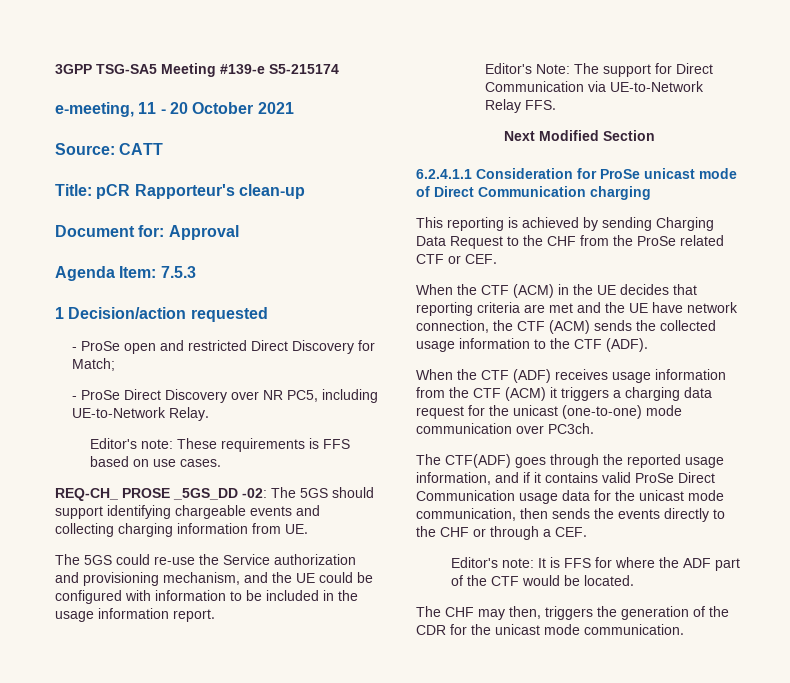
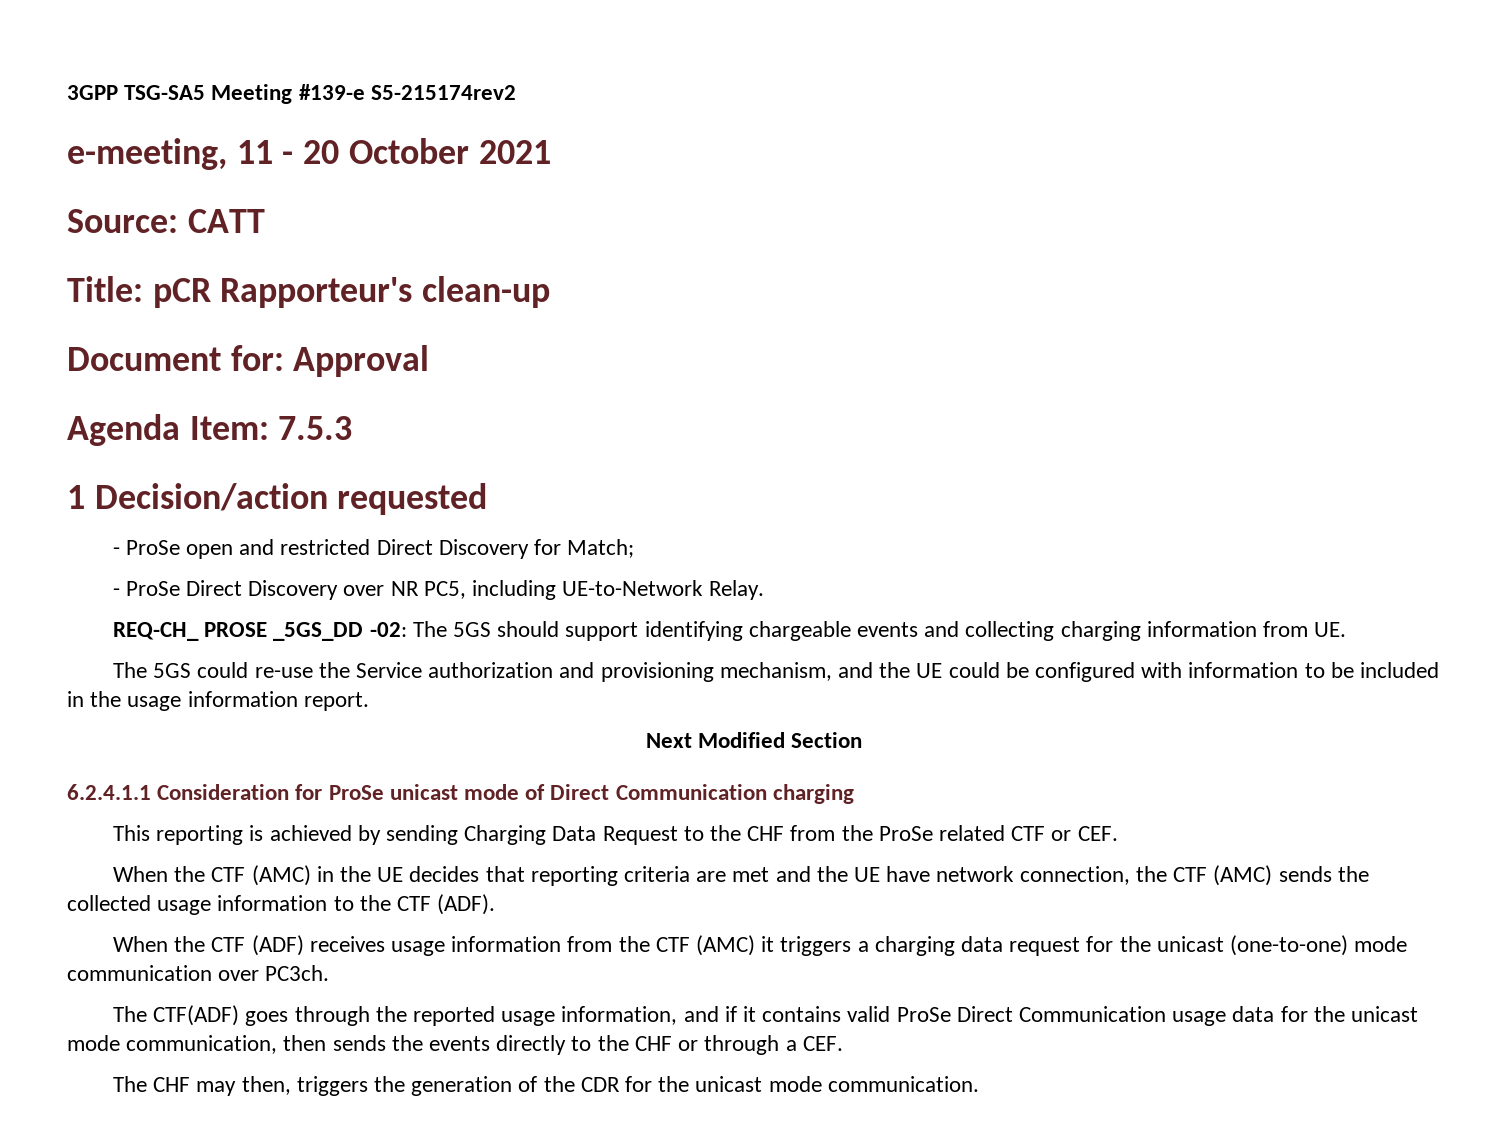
[269,64,339,74] S5-215174 -> [370,85,516,100] S5-215174rev2
[89,438,350,452] [89,456,221,467] // Editor's note: These requirements is FFS based on use cases. -> (764, 590) none
[485,63,714,77] [485,81,705,92] [485,99,557,113] // Editor's Note: The support for Direct Communication via UE-to-Network Relay FFS. -> (369, 701) none
[513,284,554,298] (ACM) -> [251,865,311,886] (AMC)
[549,320,590,334] (ACM) -> [1213,865,1273,886] (AMC)
[505,387,546,401] (ACM) -> [696,935,756,956] (AMC)
[450,557,740,571] [450,575,634,586] // Editor's note: It is FFS for where the ADF part of the CTF would be located. -> (843, 1043) none

